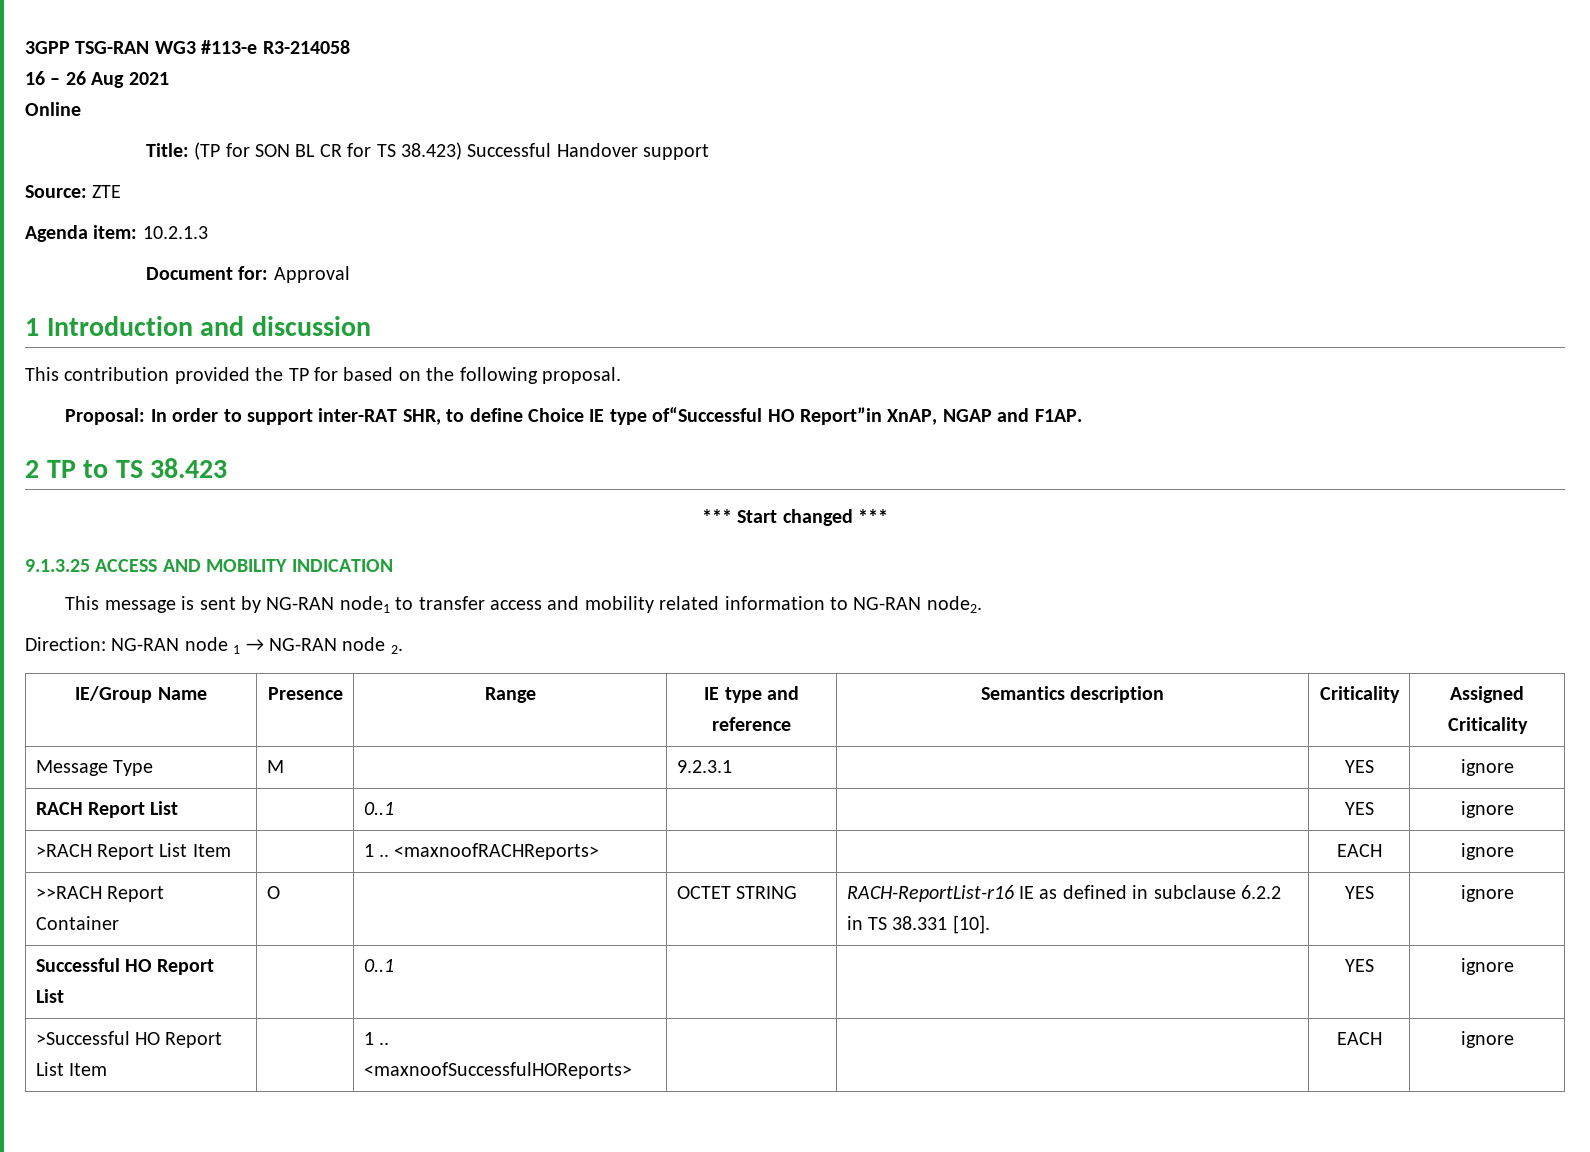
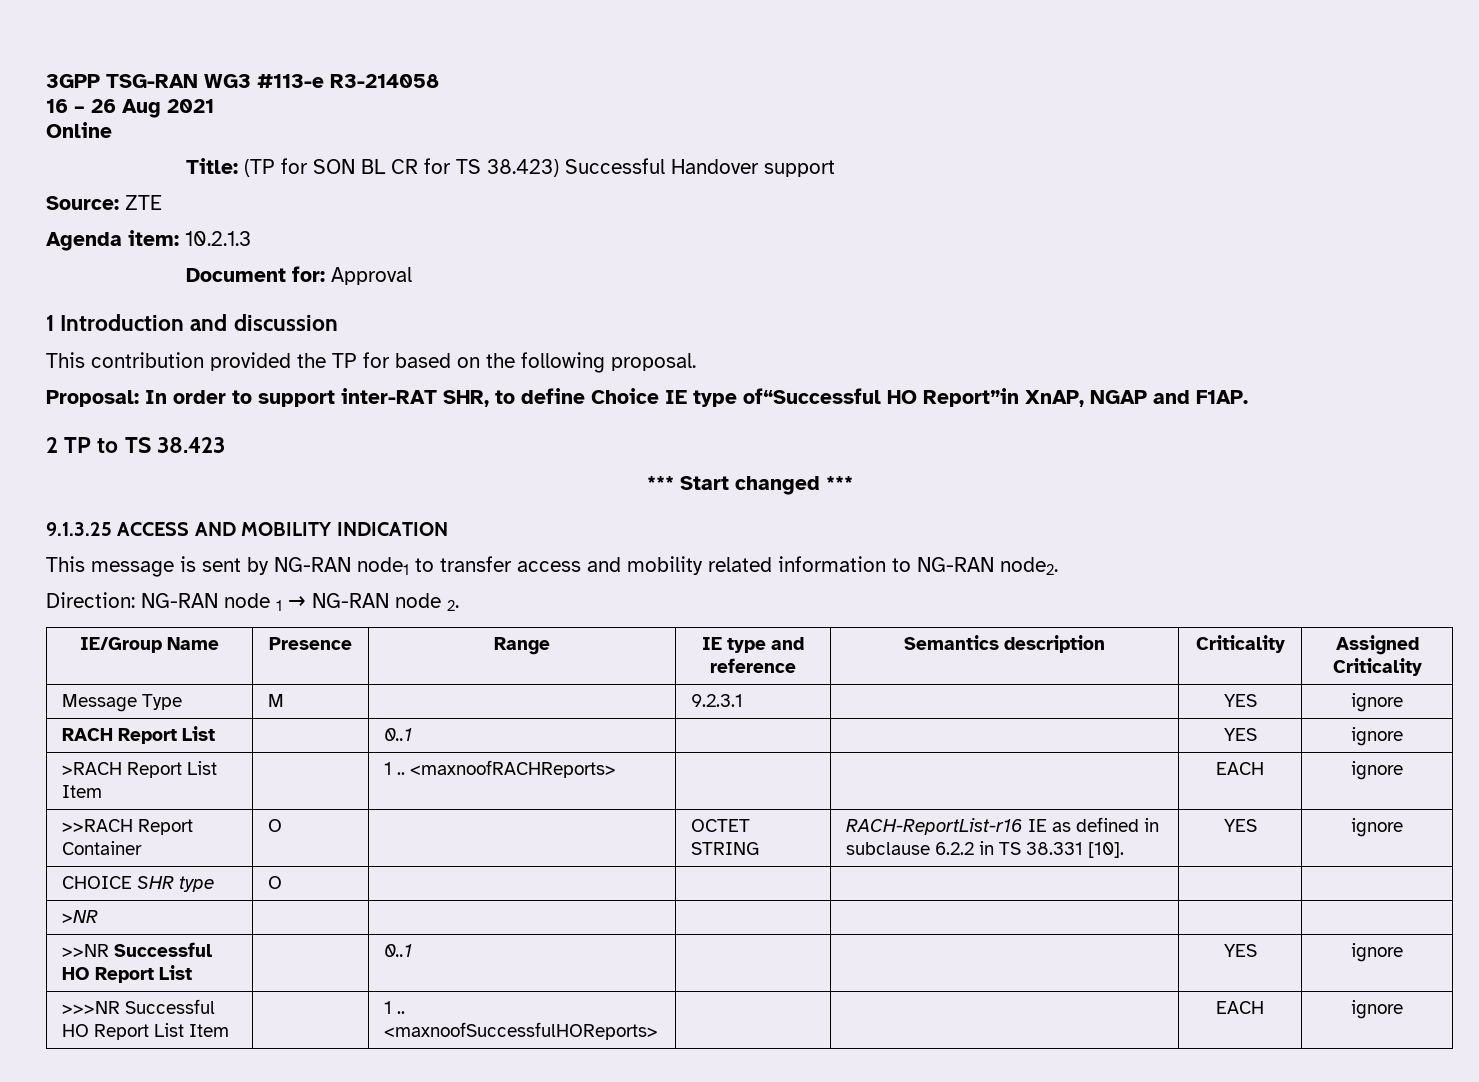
(1514, 893) none -> [62,876,215,892] [268,876,283,889] [62,910,99,923] [62,944,110,957] CHOICE SHR type | O | | | | | // >NR | | | | | | // >>NR
[35,1031,130,1045] >Successful -> [62,999,216,1014] >>>NR Successful

